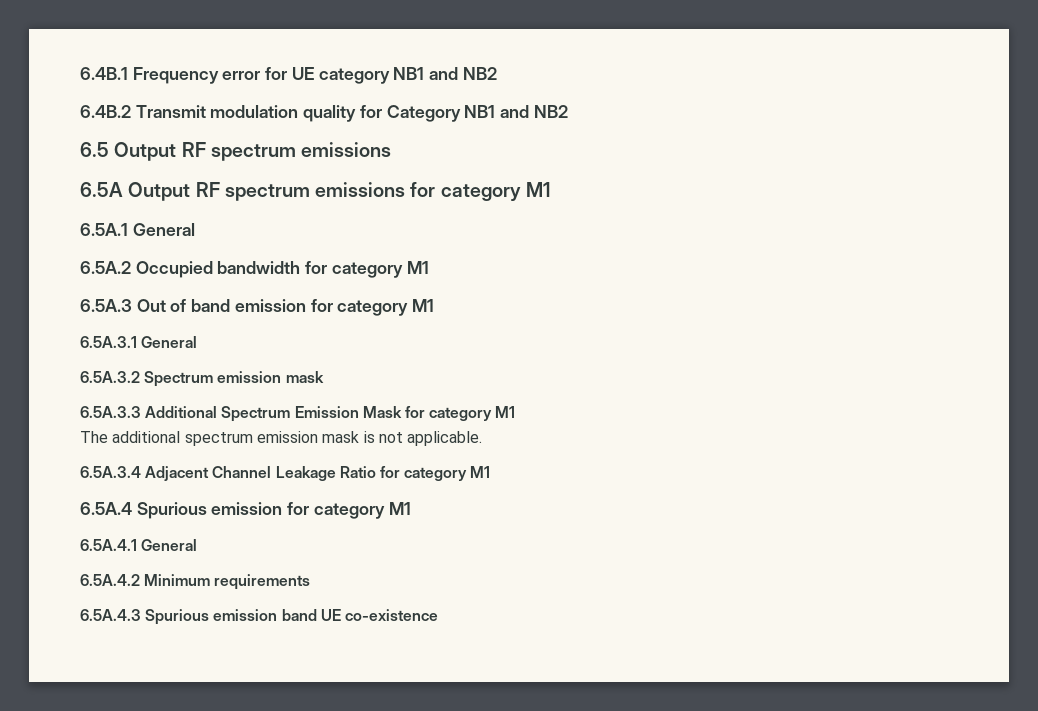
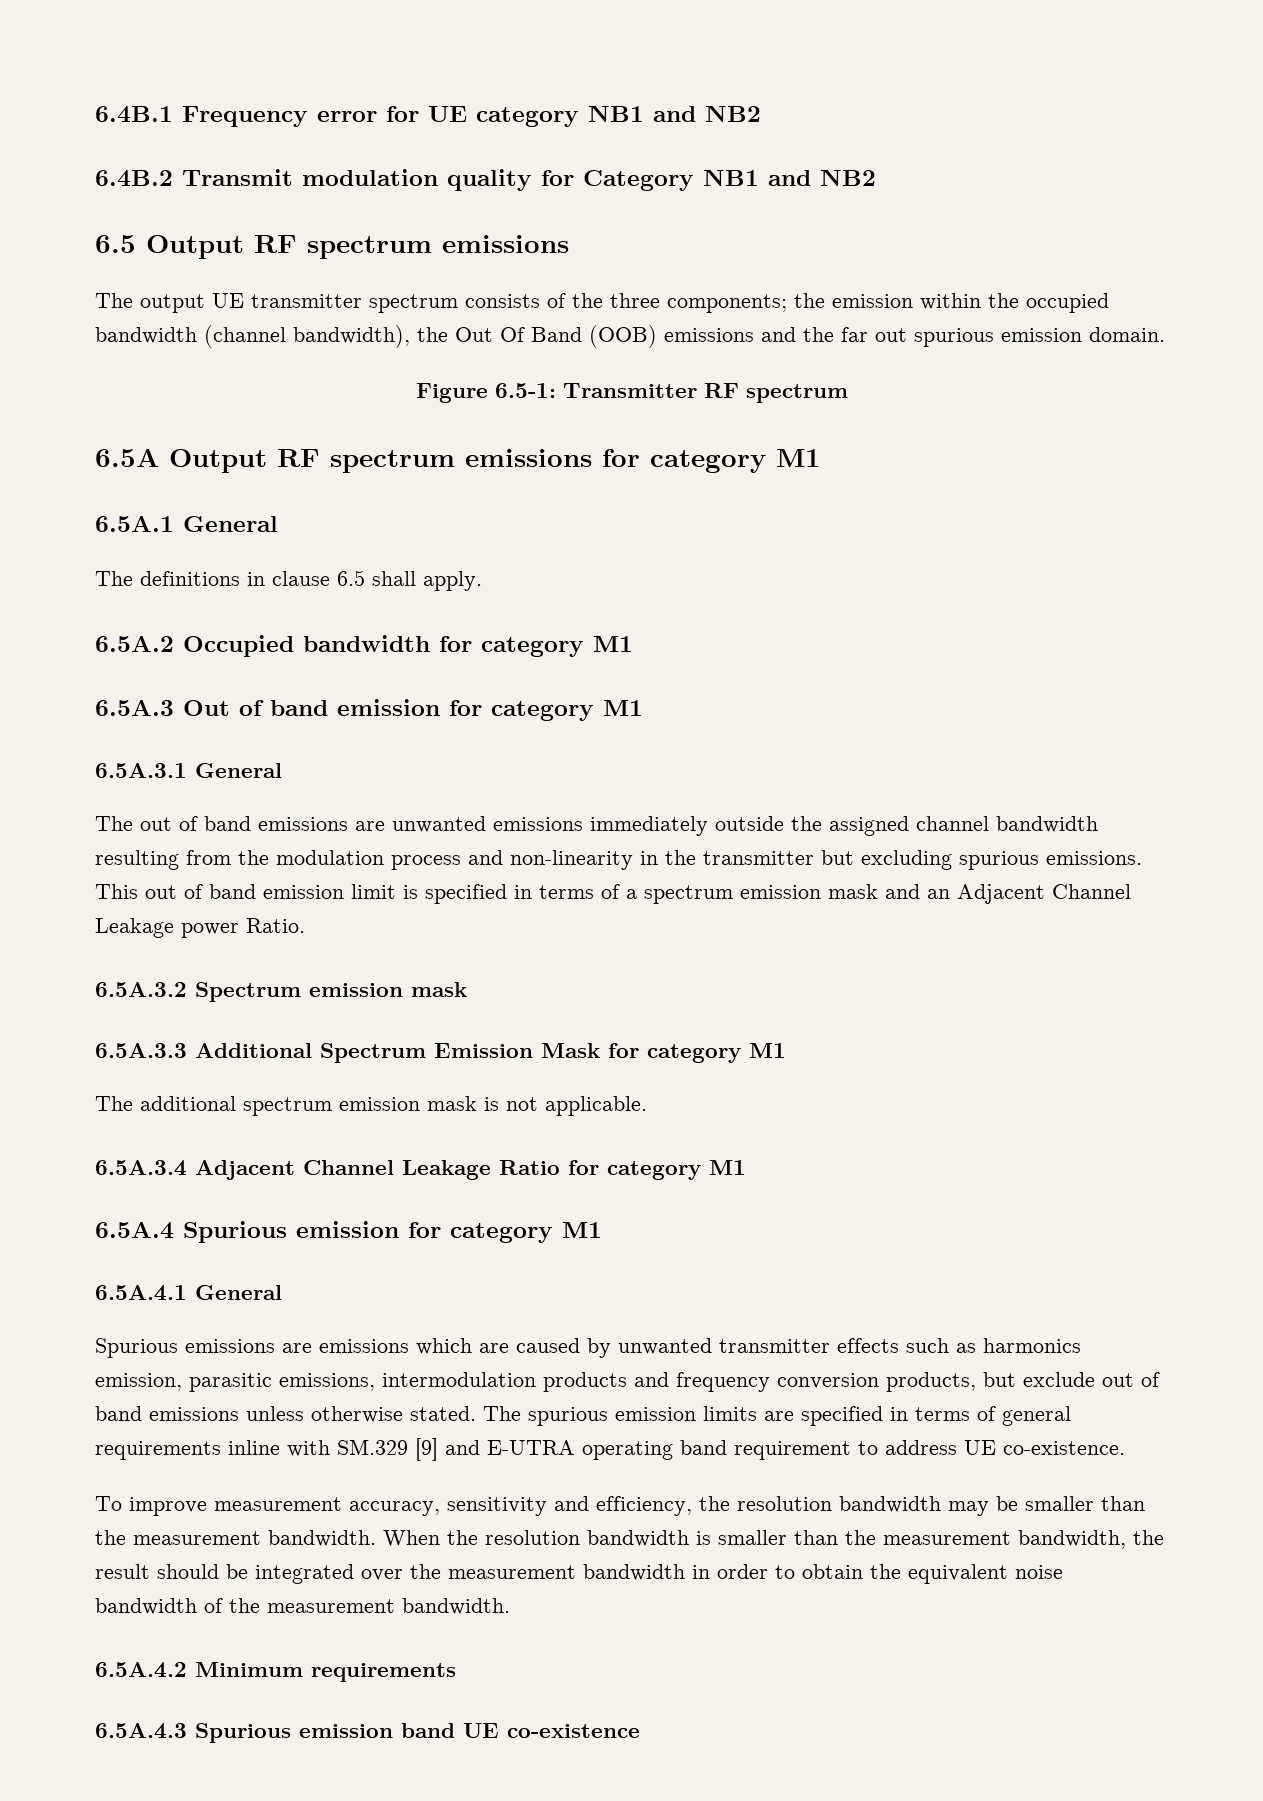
(392, 149) none -> [95,293,1109,313] [95,325,1165,348] [415,383,848,403] // The output UE transmitter spectrum consists of the three components; the emission within the occupied bandwidth (channel bandwidth), the Out Of Band (OOB) emissions and the far out spurious emission domain. // Figure 6.5-1: Transmitter RF spectrum
(195, 229) none -> [95,570,482,591] // The definitions in clause 6.5 shall apply.
(198, 342) none -> [95,816,1098,836] [95,850,1142,870] [95,884,1131,904] [95,918,305,938] // The out of band emissions are unwanted emissions immediately outside the assigned channel bandwidth resulting from the modulation process and non-linearity in the transmitter but excluding spurious emissions. This out of band emission limit is specified in terms of a spectrum emission mask and an Adjacent Channel Leakage power Ratio.
(198, 545) none -> [95,1338,1081,1358] [95,1372,1160,1392] [95,1406,1071,1426] [95,1438,1125,1461] [95,1496,1145,1516] [95,1530,1164,1549] [95,1564,1063,1584] [95,1598,510,1615] // Spurious emissions are emissions which are caused by unwanted transmitter effects such as harmonics emission, parasitic emissions, intermodulation products and frequency conversion products, but exclude out of band emissions unless otherwise stated. The spurious emission limits are specified in terms of general requirements inline with SM.329 [9] and E-UTRA operating band requirement to address UE co-existence. // To improve measurement accuracy, sensitivity and efficiency, the resolution bandwidth may be smaller than the measurement bandwidth. When the resolution bandwidth is smaller than the measurement bandwidth, the result should be integrated over the measurement bandwidth in order to obtain the equivalent noise bandwidth of the measurement bandwidth.

